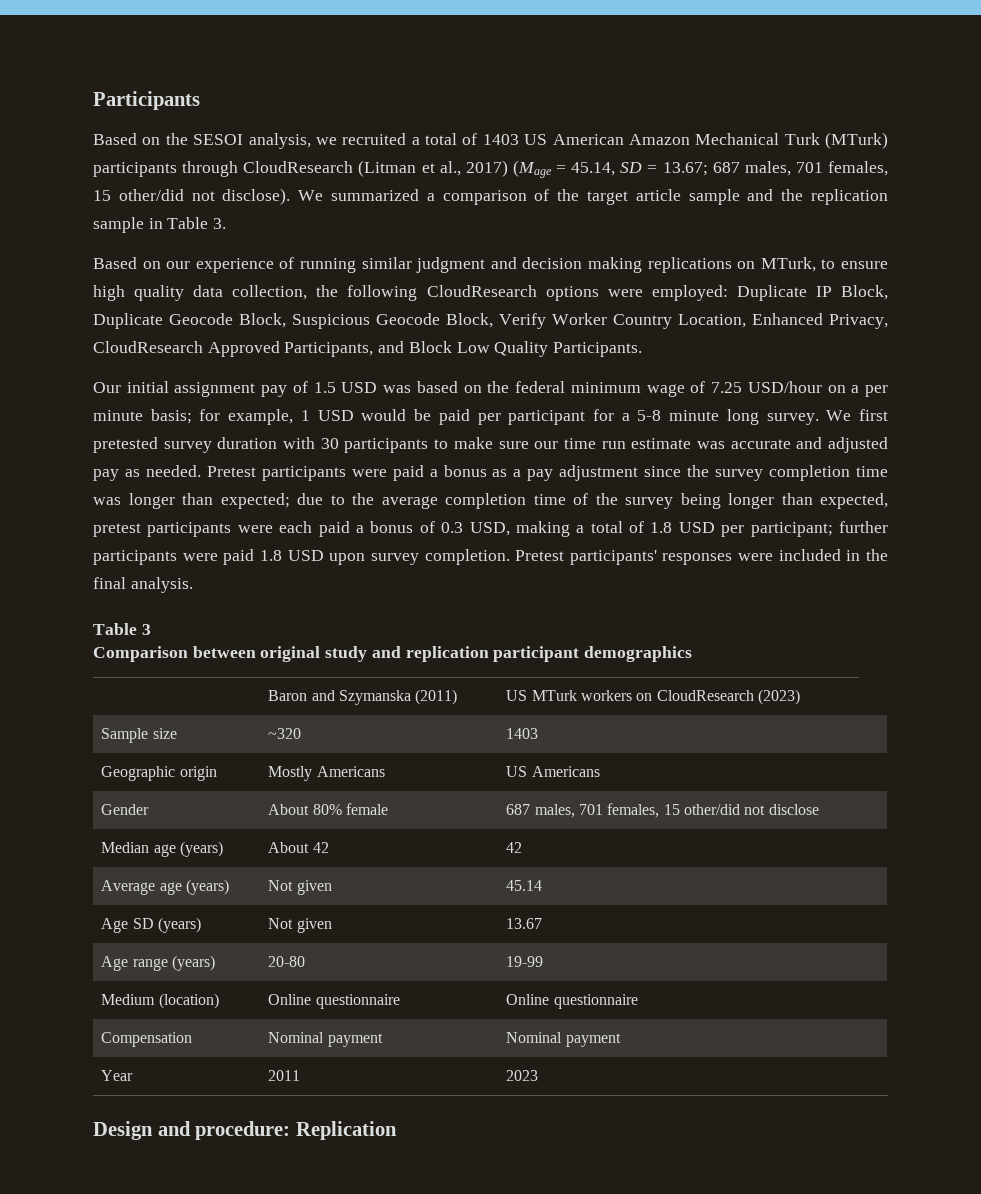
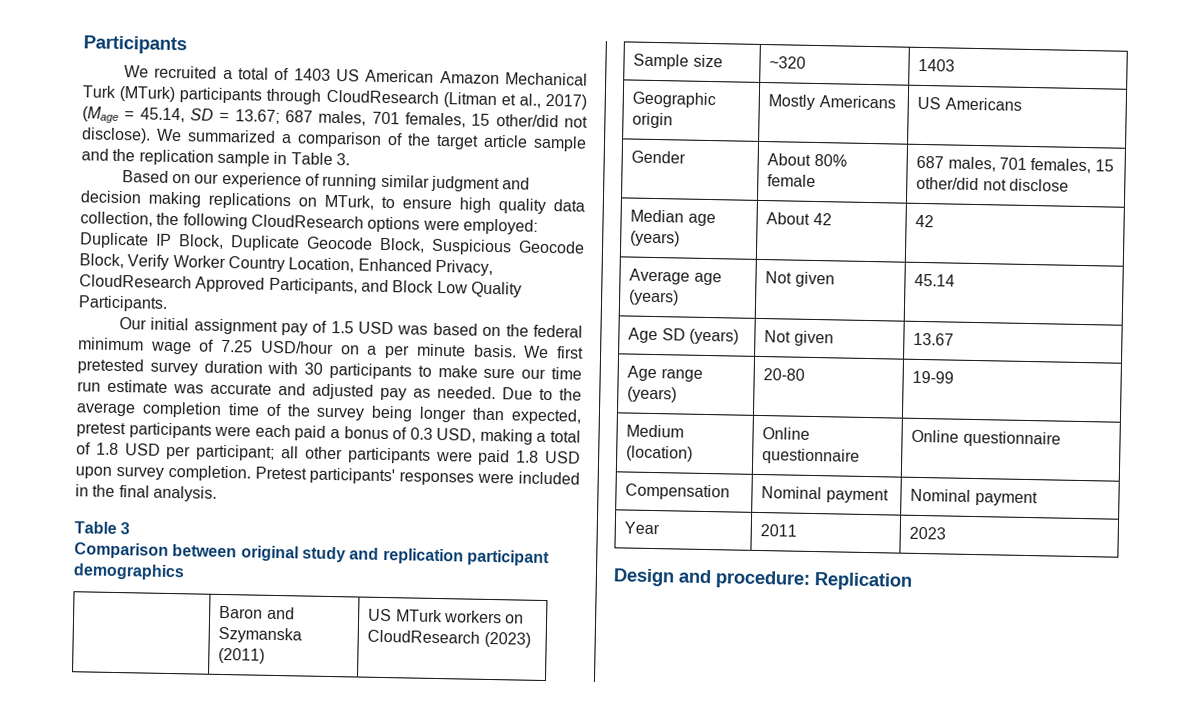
[93,133,337,149] Based on the SESOI analysis, we -> [123,65,149,78] We
[150,409,819,425] basis; for example, 1 USD would be paid per participant for a 5-8 minute long survey. -> [472,344,517,358] basis.
[206,465,889,481] [93,493,323,509] Pretest participants were paid a bonus as a pay adjustment since the survey completion time was longer than expected; due -> [502,387,533,400] Due
[839,521,889,533] further -> [281,446,343,460] all other

